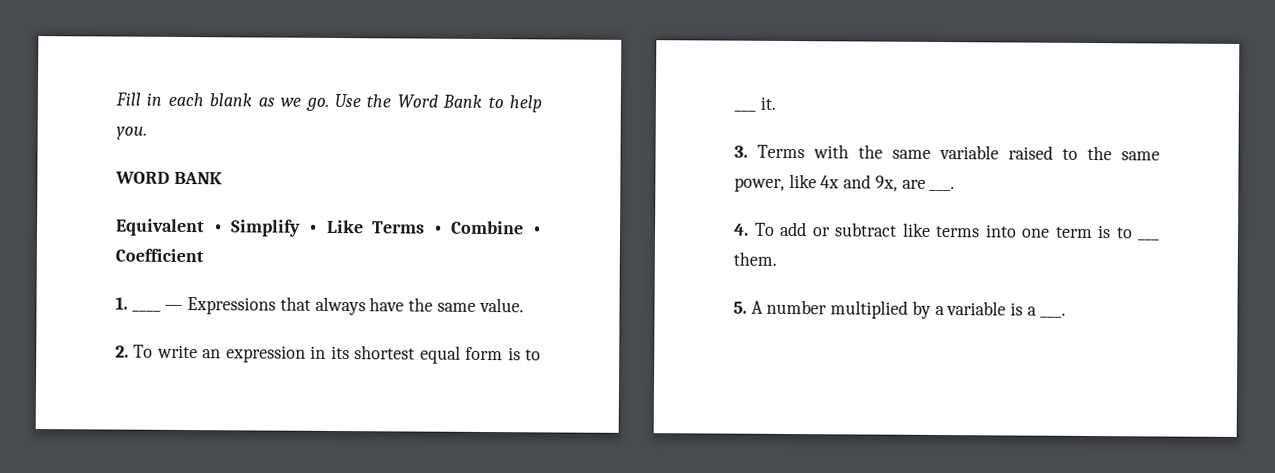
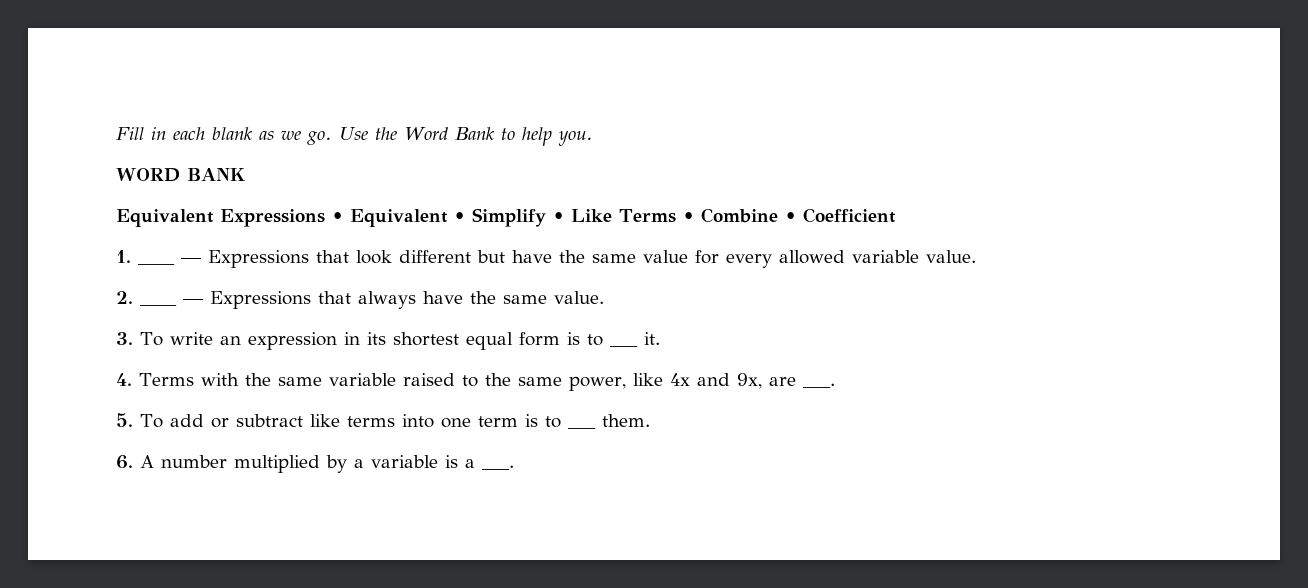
(205, 227) none -> [220,209,448,227] Expressions • Equivalent
(311, 303) none -> [356,250,976,268] [116,291,133,304] [140,304,177,306] [183,291,351,309] look different but have the same value for every allowed variable value. // 2. ____ — Expressions that
[115,345,129,358] 2. -> [116,332,133,345] 3.
[734,145,748,158] 3. -> [116,373,132,386] 4.
[734,223,749,236] 4. -> [116,413,133,427] 5.
[733,301,747,314] 5. -> [116,455,133,469] 6.

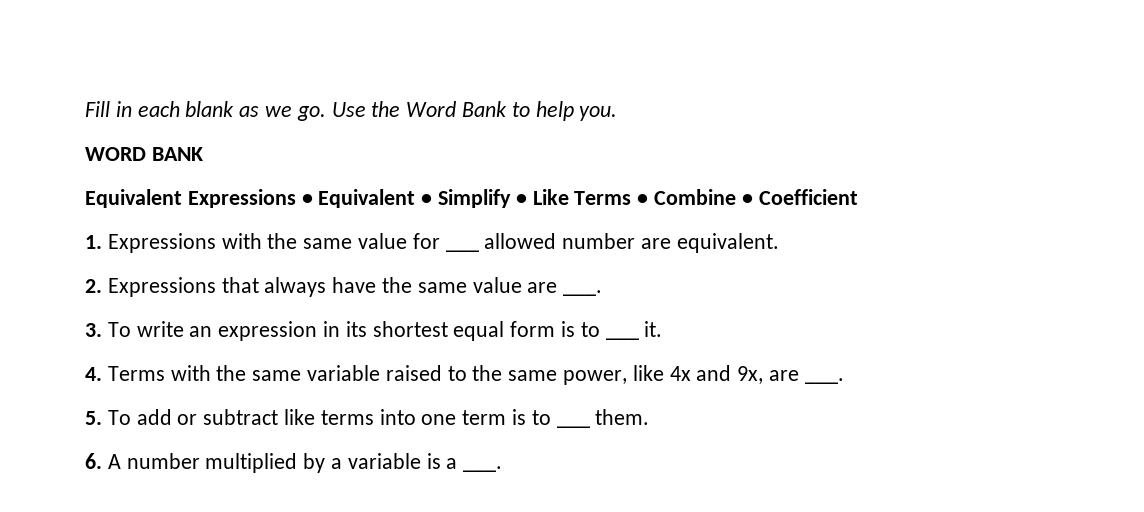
[138,263,175,265] [181,250,976,268] ____ — Expressions that look different but have the same value for every allowed variable value. -> [107,233,440,253] [445,249,479,252] [484,233,779,253] Expressions with the same value for ___ allowed number are equivalent.
[140,304,177,306] [183,299,204,304] ____ — -> (102, 286) none
[554,291,604,304] value. -> [472,277,603,296] value are ___.

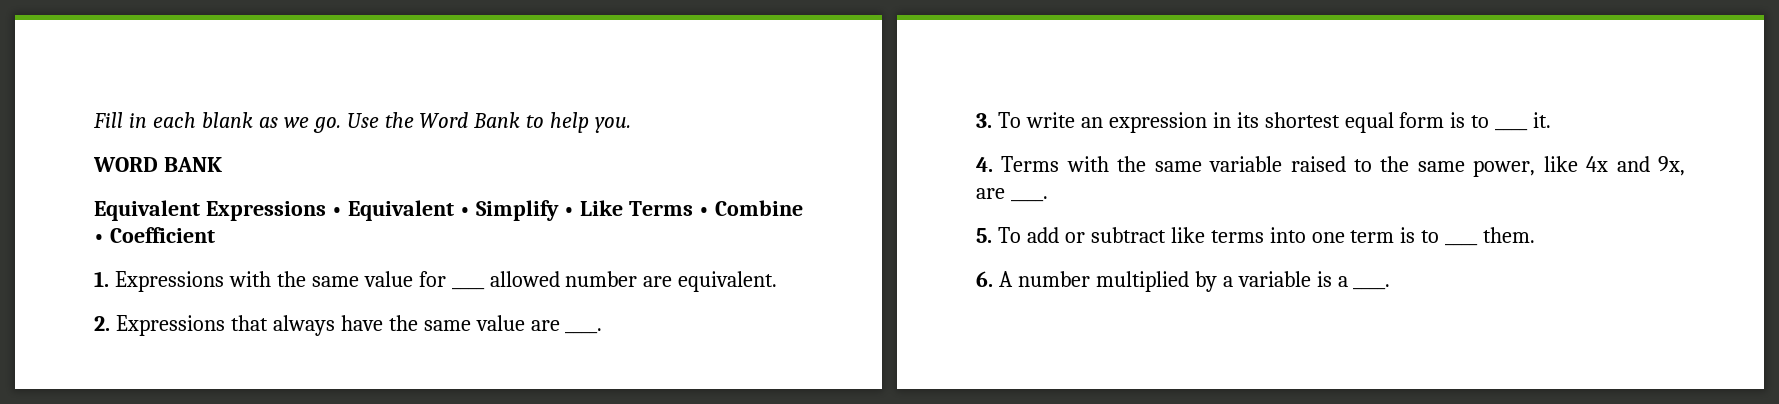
[445,249,479,252] ___ -> [451,287,485,290] ____
[563,290,603,296] ___. -> [565,328,603,334] ____.
[605,337,639,340] ___ -> [1495,128,1529,131] ____
[804,378,844,384] ___. -> [1010,196,1048,202] ____.
[556,425,590,428] ___ -> [1445,243,1479,246] ____
[463,466,503,472] ___. -> [1353,284,1391,290] ____.

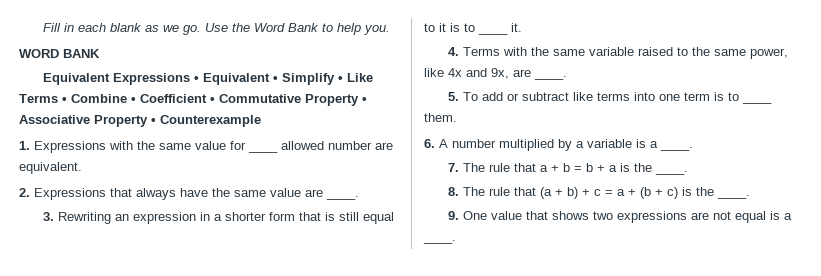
(215, 235) none -> [210,94,367,106] [19,115,261,127] • Commutative Property • Associative Property • Counterexample
[997,112,1075,128] To write -> [58,212,112,224] Rewriting
[1236,112,1445,133] its shortest equal form -> [214,212,395,224] [424,23,446,32] a shorter form that is still equal to it
(1391, 287) none -> [448,163,689,175] [448,187,751,199] [448,211,793,223] [423,240,456,244] // 7. The rule that a + b = b + a is the ____. // 8. The rule that (a + b) + c = a + (b + c) is the ____. // 9. One value that shows two expressions are not equal is a ____.

